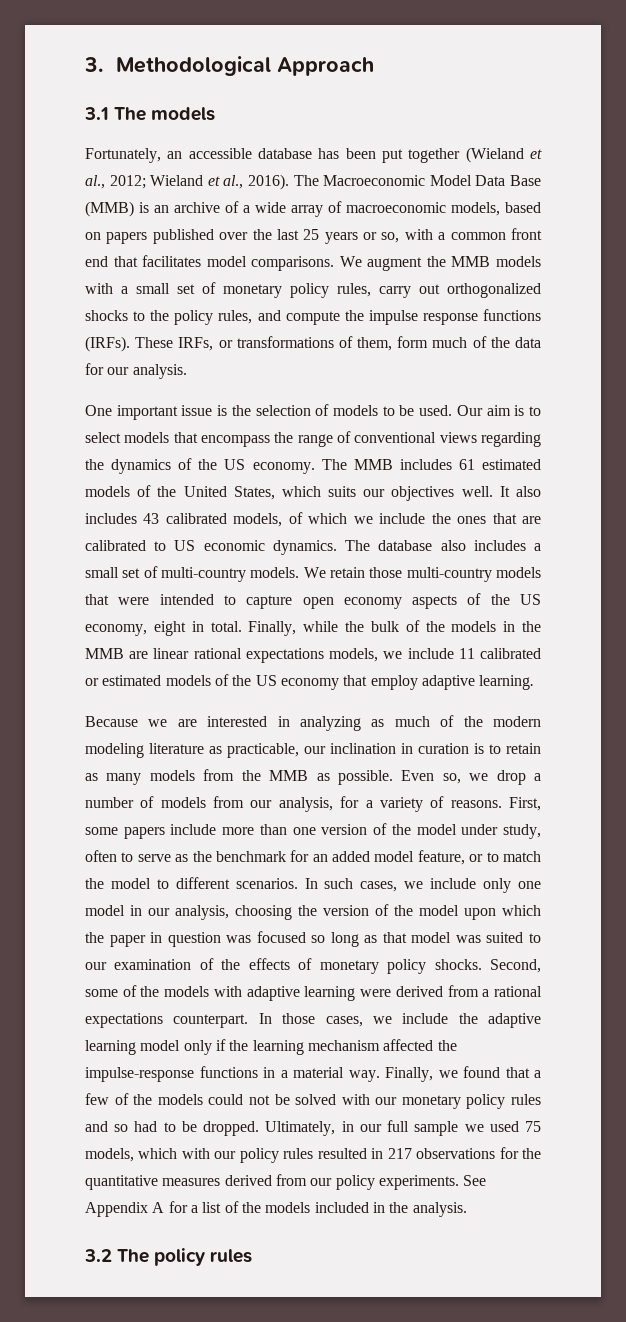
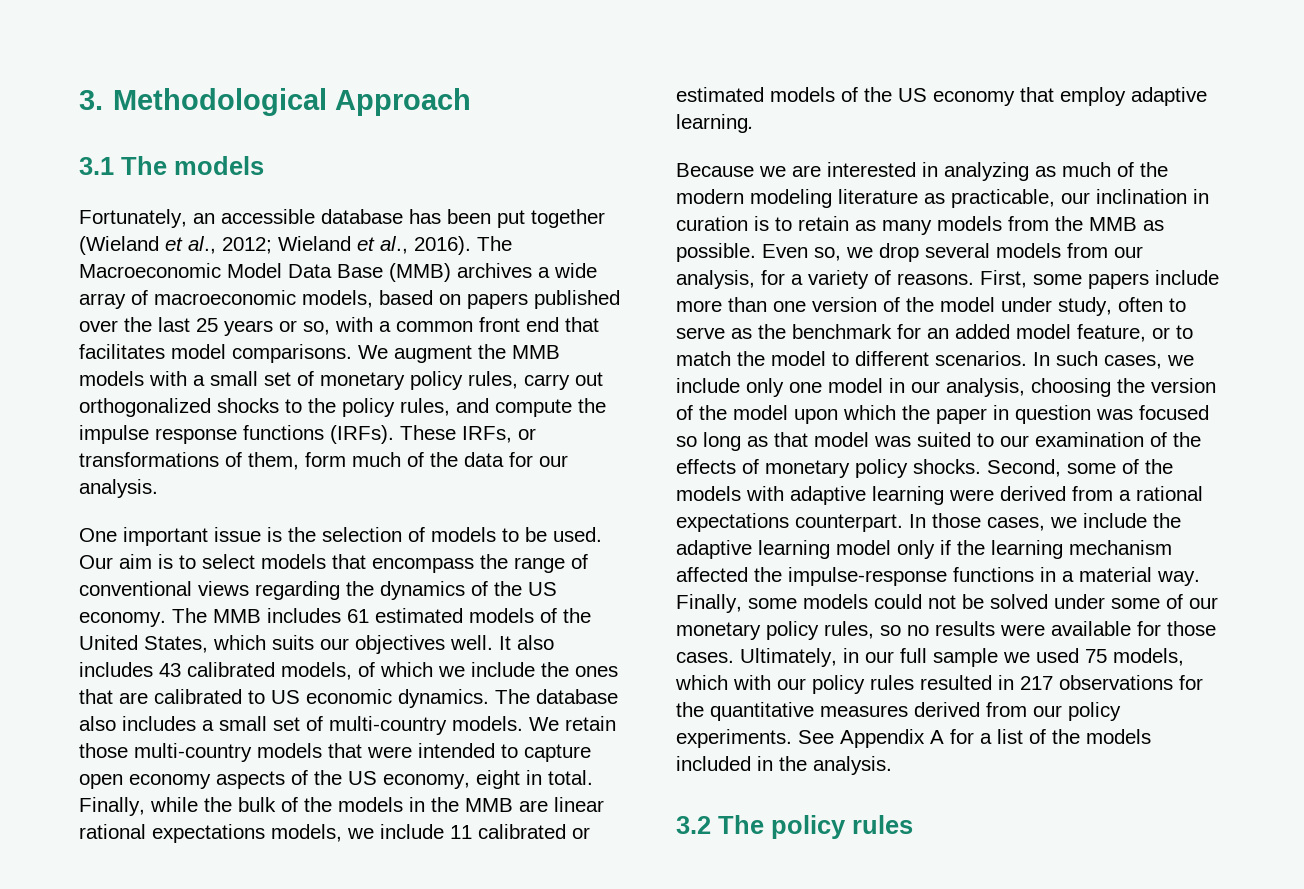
[139,201,239,213] is an archive of -> [457,263,532,278] archives
[534,773,541,781] [85,796,155,808] a number of -> [925,243,990,258] several
[438,1066,541,1078] [85,1093,153,1105] we found that a few of the -> [748,598,797,609] some
[341,1094,541,1109] [85,1121,260,1136] with our monetary policy rules and so had to be dropped. -> [1054,594,1218,609] [676,621,1216,640] [676,652,734,663] under some of our monetary policy rules, so no results were available for those cases.

